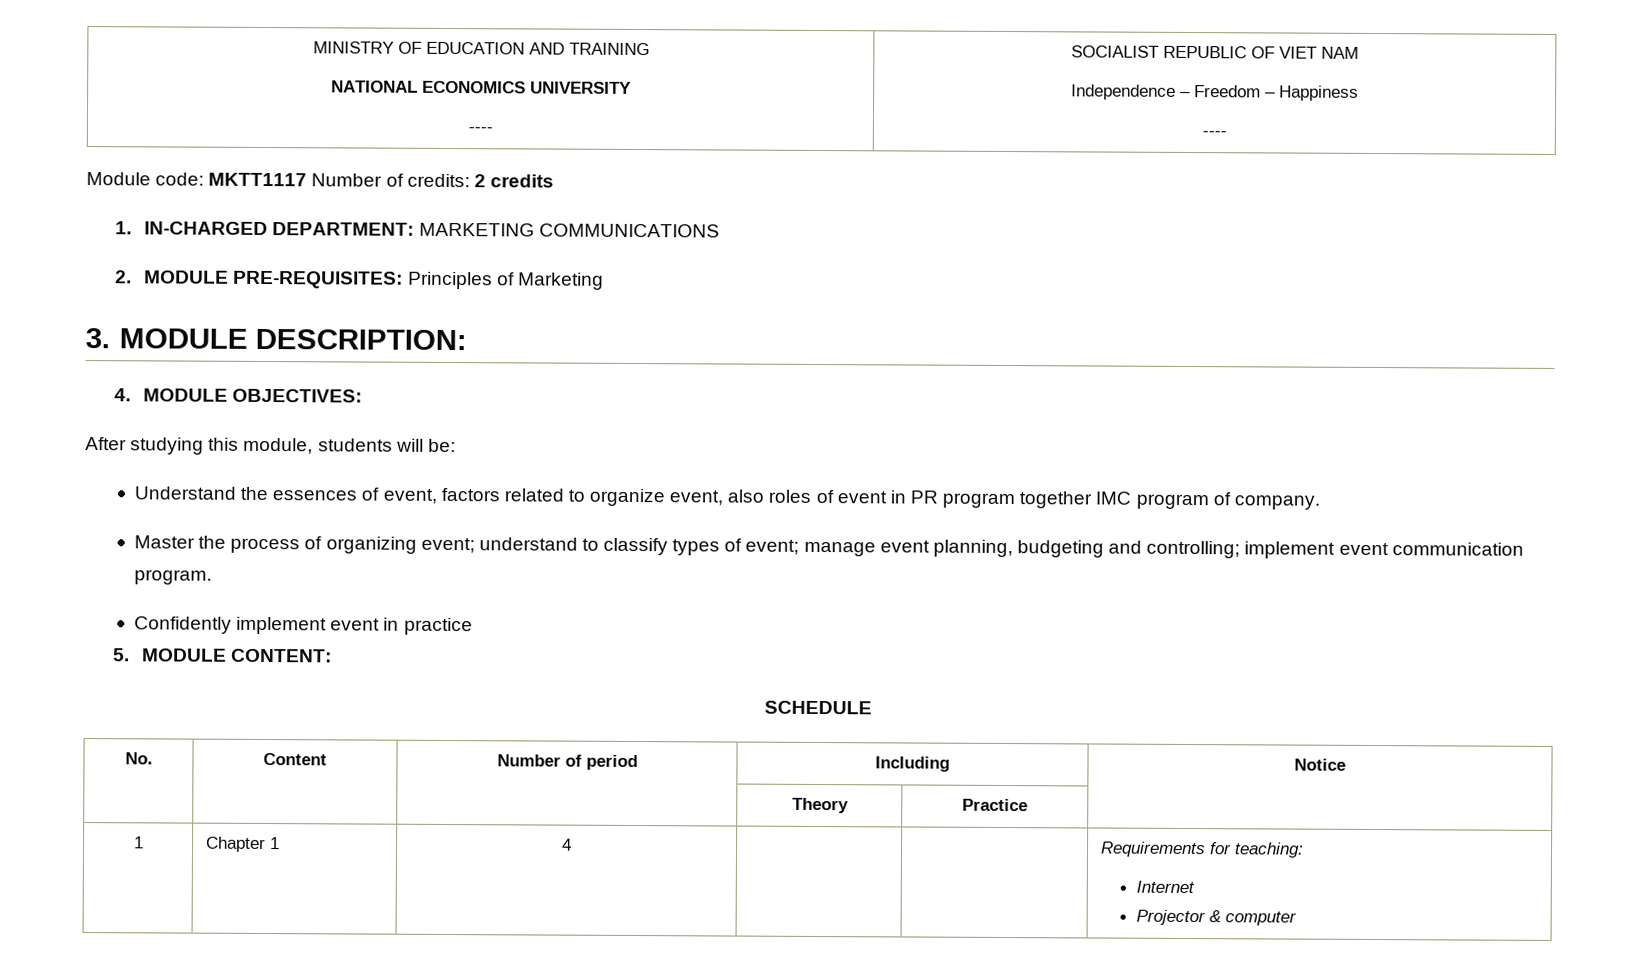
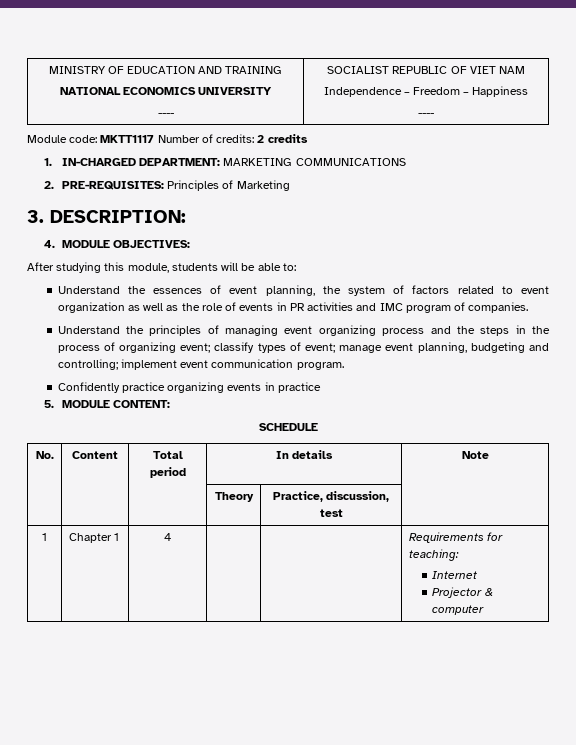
[144,270,230,284] MODULE -> (55, 185) none
[118,328,248,349] MODULE -> (44, 216) none
[427,438,456,453] be: -> [241,263,296,271] be able to:
[382,487,1320,510] [134,535,196,549] event, factors related to organize event, also roles of event in PR program together IMC program of company. // Master -> [229,285,549,296] [57,302,529,313] [57,325,526,336] event planning, the system of factors related to event organization as well as the role of events in PR activities and IMC program of companies. // Understand the principles of managing event organizing process and the steps in
[478,537,599,551] understand to -> (211, 348) none
[236,616,381,635] implement event -> [121,382,262,393] practice organizing events
[496,754,582,767] Number of -> [152,451,183,459] Total
[875,756,950,772] [1294,758,1346,771] [791,797,849,814] [962,798,1028,812] Including | Notice // | | | Theory | Practice -> [275,450,334,459] [461,451,489,459] [214,492,254,502] [272,491,390,502] [319,509,343,517] In details | Note // | | | Theory | Practice, discussion, test

